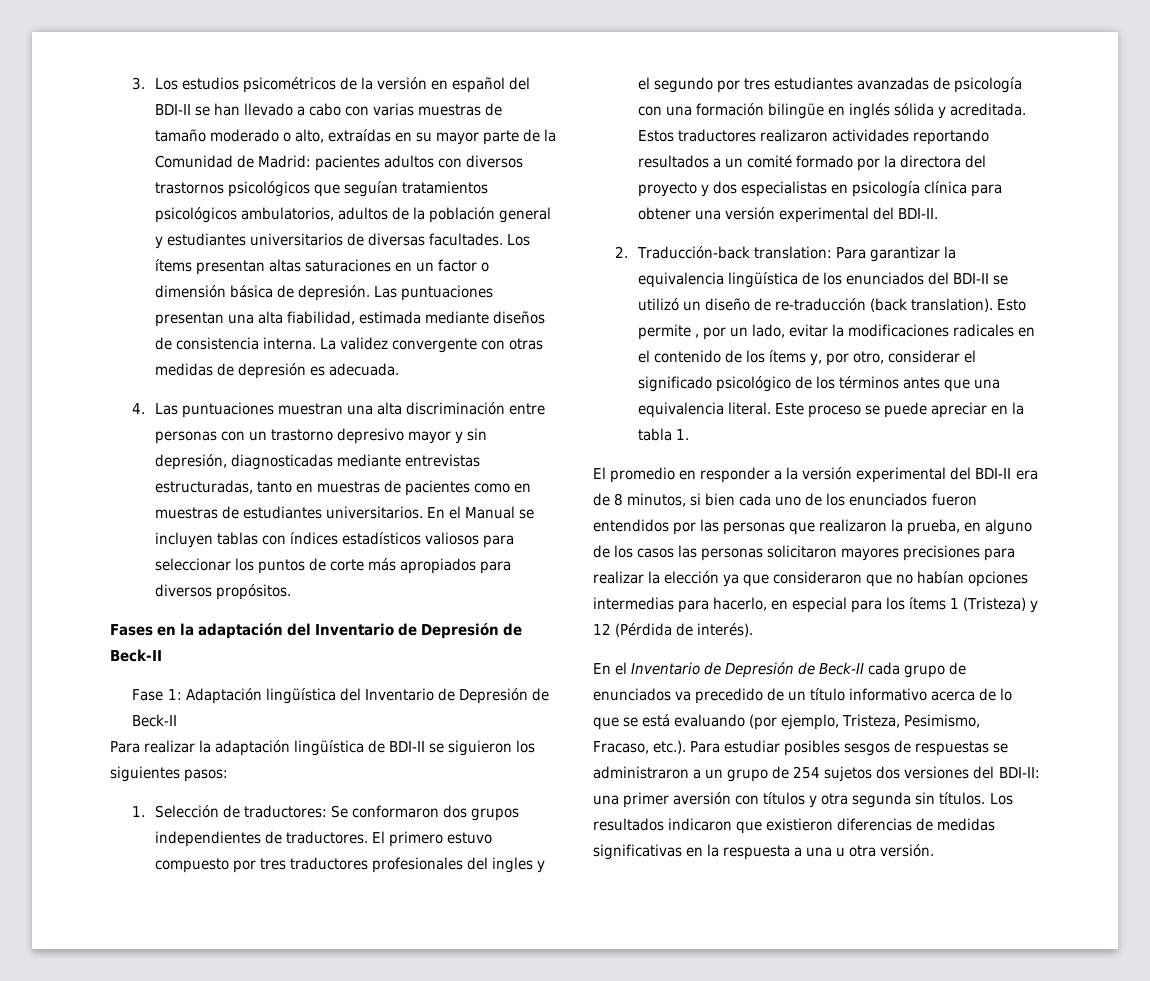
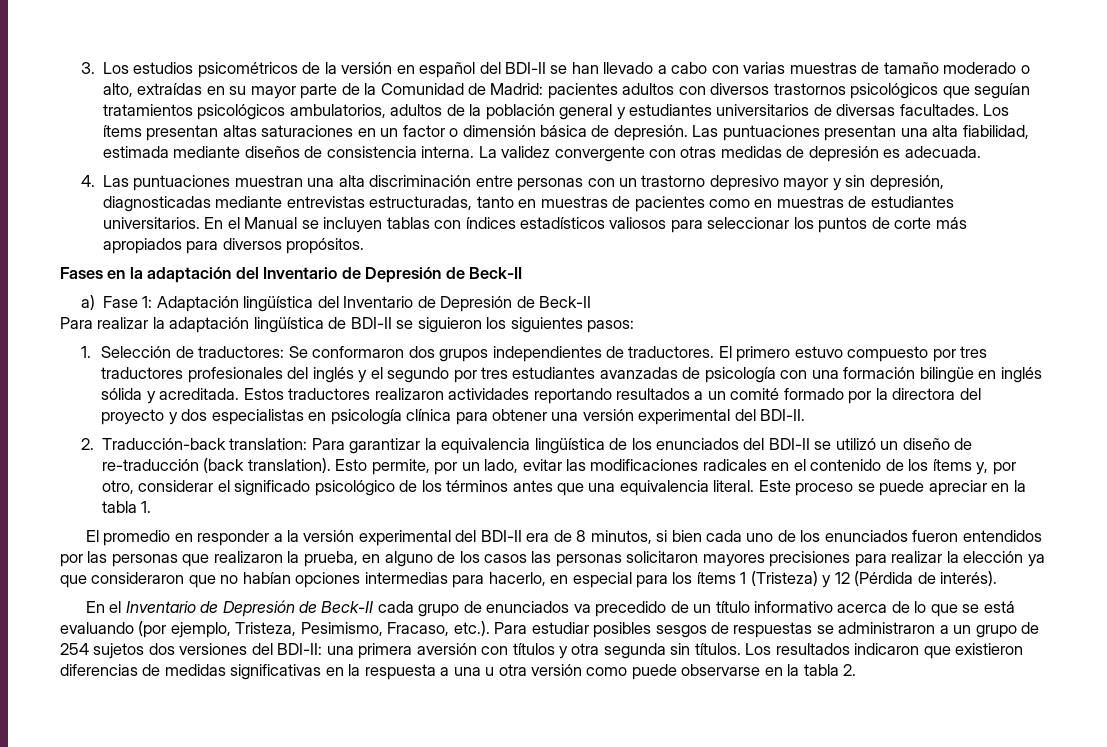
(162, 655) none -> [80,295,95,310] a)
[492,857,534,873] ingles -> [312,367,354,383] inglés
[637,324,699,340] permite , -> [371,459,430,475] permite,
[832,324,845,337] la -> [566,459,587,471] las
[623,792,670,808] primer -> [358,643,413,659] primera
[880,844,935,857] versión. -> [531,664,857,680] versión como puede observarse en la tabla 2.

